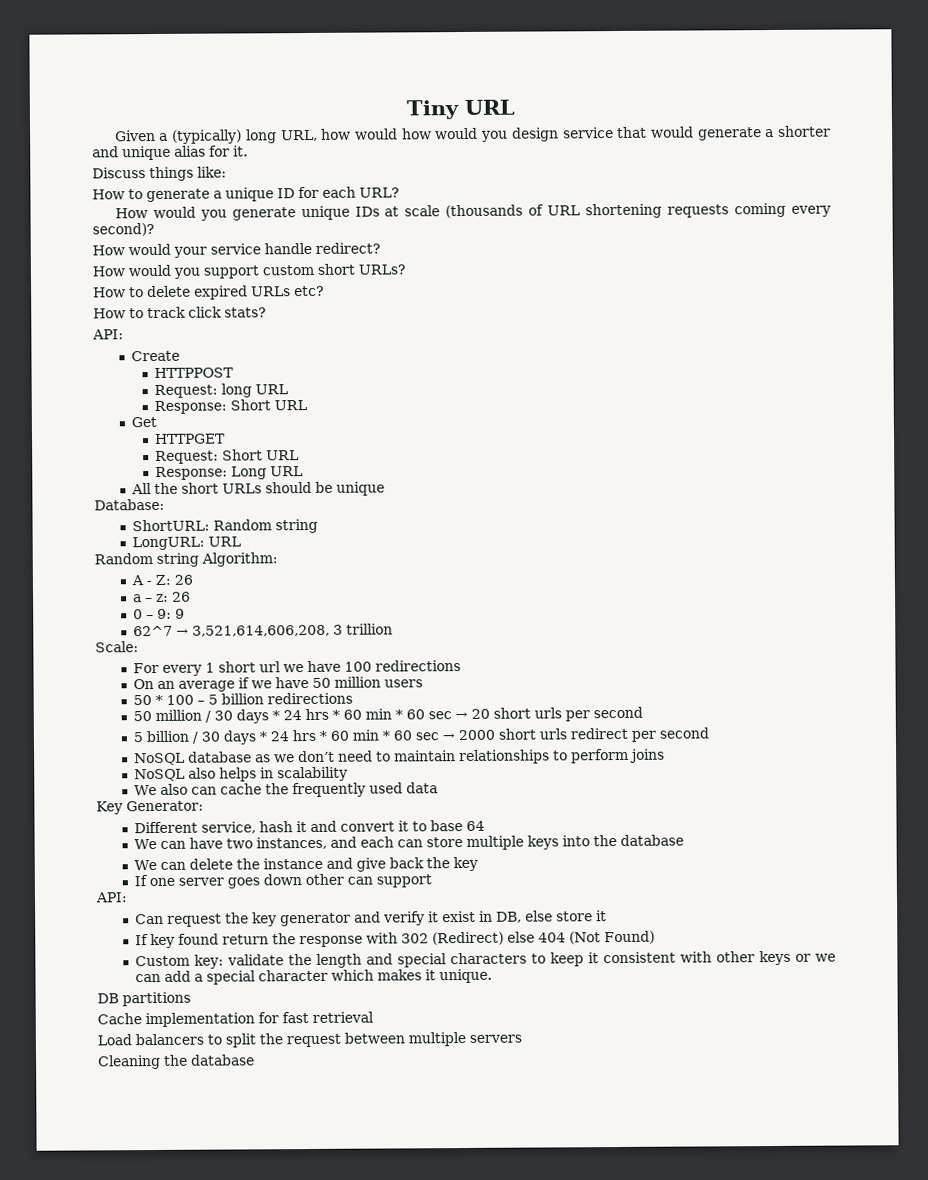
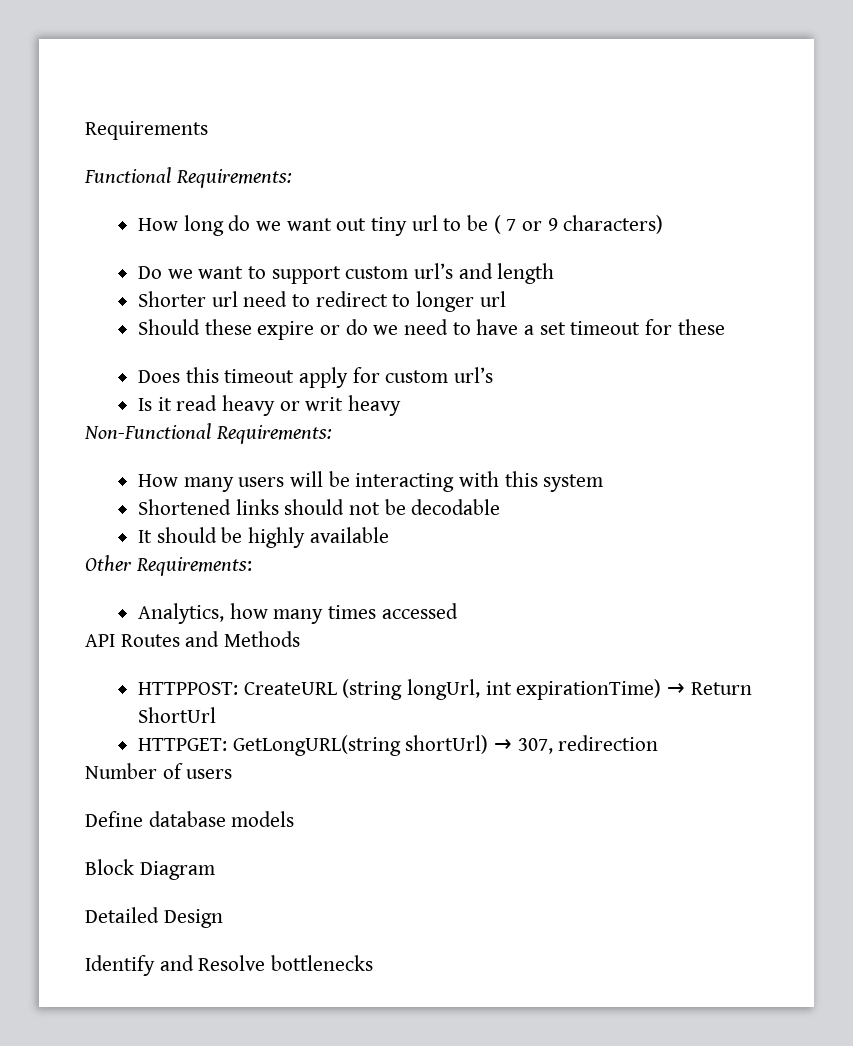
[406,99,515,120] [114,125,831,144] [92,145,248,161] [92,166,227,182] [92,186,400,203] [114,202,831,221] [92,222,155,237] [92,242,381,258] [92,263,406,279] [93,285,325,300] [93,306,267,319] [92,329,124,340] [130,350,180,362] [154,367,235,378] [154,383,289,398] [154,399,308,414] [130,416,157,428] [154,433,227,444] [155,449,300,464] [155,466,304,480] [130,481,385,496] [94,498,165,511] [131,518,318,534] [131,536,241,551] [94,552,278,567] [130,574,193,586] [132,591,191,603] [132,608,185,620] [132,623,393,637] [95,641,139,653] [132,660,461,676] [132,676,423,692] [132,692,353,706] [132,706,643,724] [132,727,709,745] [133,748,665,766] [133,766,348,782] [133,782,438,798] [96,800,204,815] [133,820,485,834] [133,834,684,850] [133,856,478,872] [133,873,432,889] [95,892,128,903] [134,910,607,927] [134,930,655,949] [134,950,836,969] [134,968,492,985] [97,991,191,1007] [97,1011,374,1028] [97,1031,522,1048] [97,1054,255,1070] Tiny URL // Given a (typically) long URL, how would how would you design service that would generate a shorter and unique alias for it. // Discuss things like: // How to generate a unique ID for each URL? // How would you generate unique IDs at scale (thousands of URL shortening requests coming every second)? // How would your service handle redirect? // How would you support custom short URLs? // How to delete expired URLs etc? // How to track click stats? // API: // Create // HTTPPOST // Request: long URL // Response: Short URL // Get // HTTPGET // Request: Short URL // Response: Long URL // All the short URLs should be unique // Database: // ShortURL: Random string // LongURL: URL // Random string Algorithm: // A - Z: 26 // a – z: 26 // 0 – 9: 9 // 62^7 → 3,521,614,606,208, 3 trillion // Scale: // For every 1 short url we have 100 redirections // On an average if we have 50 million users // 50 * 100 – 5 billion redirections // 50 million / 30 days * 24 hrs * 60 min * 60 sec → 20 short urls per second // 5 billion / 30 days * 24 hrs * 60 min * 60 sec → 2000 short urls redirect per second // NoSQL database as we don’t need to maintain relationships to perform joins // NoSQL also helps in scalability // We also can cache the frequently used data // Key Generator: // Different service, hash it and convert it to base 64 // We can have two instances, and each can store multiple keys into the database // We can delete the instance and give back the key // If one server goes down other can support // API: // Can request the key generator and verify it exist in DB, else store it // If key found return the response with 302 (Redirect) else 404 (Not Found) // Custom key: validate the length and special characters to keep it consistent with other keys or we can add a special character which makes it unique. // DB partitions // Cache implementation for fast retrieval // Load balancers to split the request between multiple servers // Cleaning the database -> [85,121,208,140] [84,167,292,188] [138,215,664,236] [138,263,555,284] [138,291,506,312] [138,319,725,340] [138,367,494,388] [138,395,402,416] [84,423,332,444] [138,471,604,492] [138,499,501,515] [138,527,389,548] [85,555,252,576] [138,603,458,624] [85,631,301,647] [138,679,752,700] [138,707,217,723] [138,735,659,756] [85,763,233,779] [85,811,295,827] [85,859,215,880] [85,907,223,928] [85,955,374,976] Requirements // Functional Requirements: // How long do we want out tiny url to be ( 7 or 9 characters) // Do we want to support custom url’s and length // Shorter url need to redirect to longer url // Should these expire or do we need to have a set timeout for these // Does this timeout apply for custom url’s // Is it read heavy or writ heavy // Non-Functional Requirements: // How many users will be interacting with this system // Shortened links should not be decodable // It should be highly available // Other Requirements: // Analytics, how many times accessed // API Routes and Methods // HTTPPOST: CreateURL (string longUrl, int expirationTime) → Return ShortUrl // HTTPGET: GetLongURL(string shortUrl) → 307, redirection // Number of users // Define database models // Block Diagram // Detailed Design // Identify and Resolve bottlenecks

